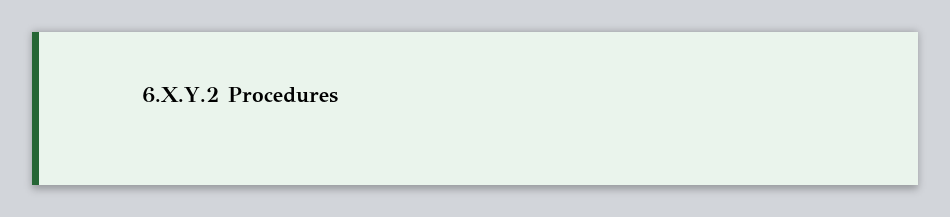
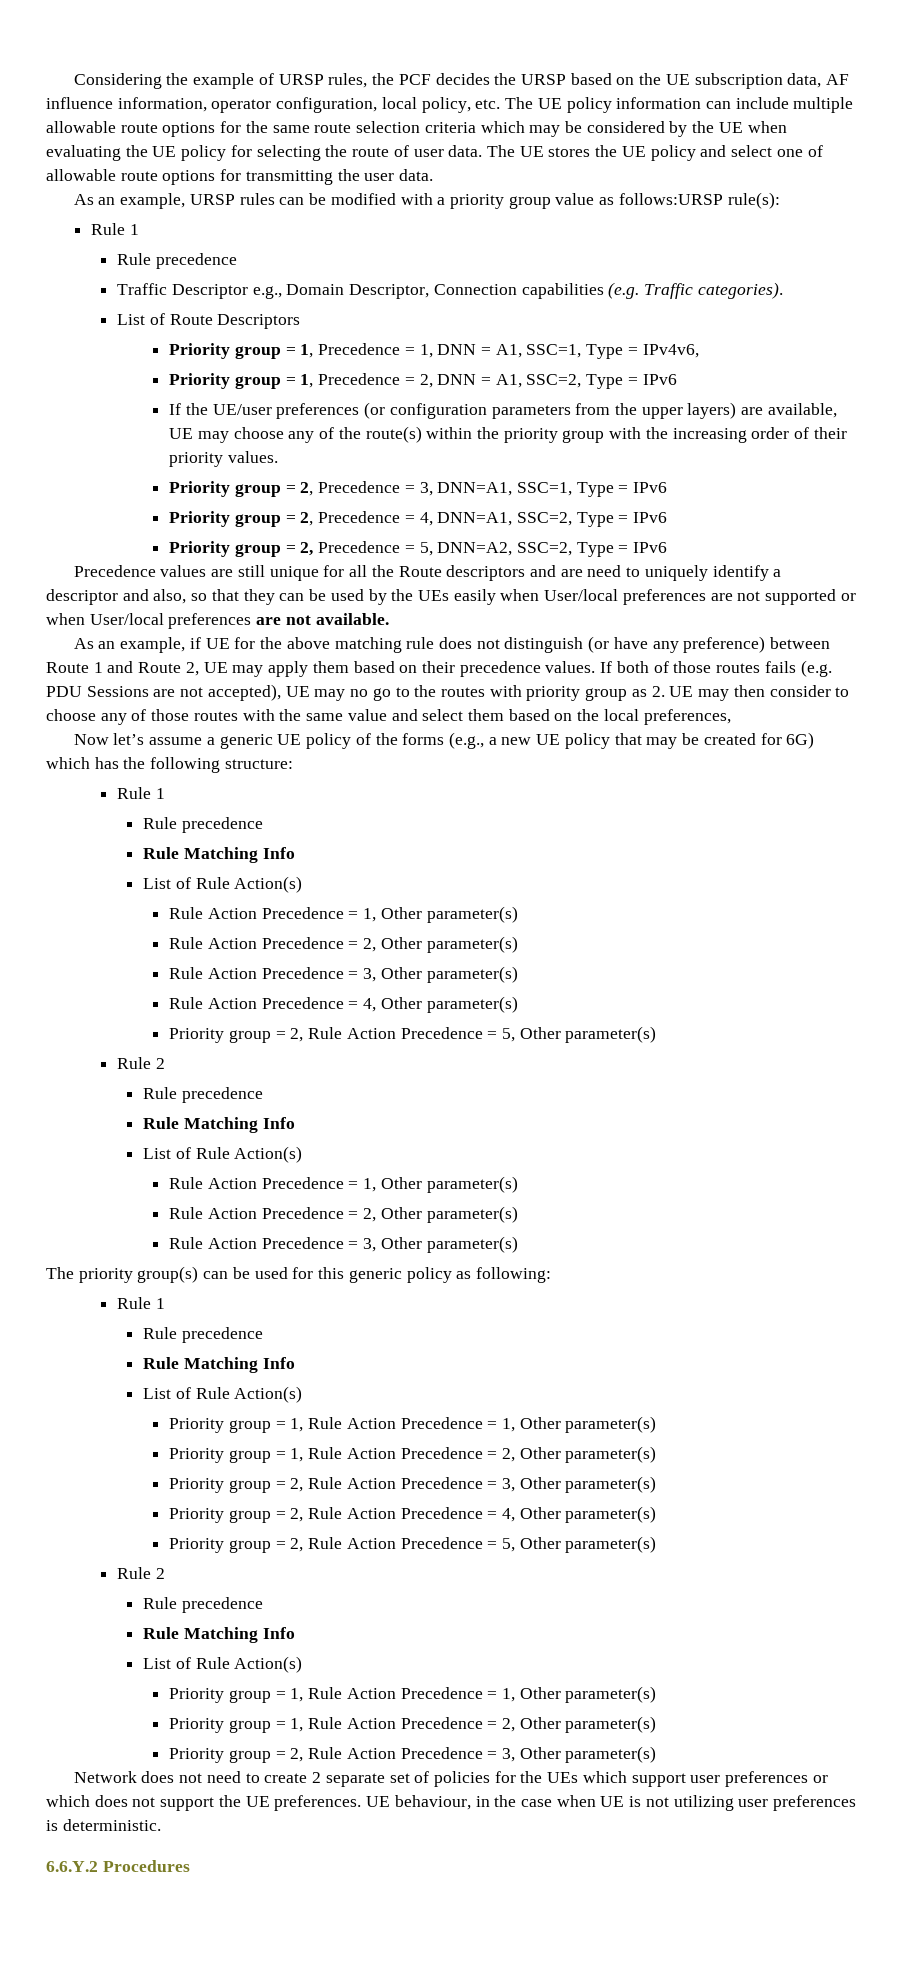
[142,87,219,103] 6.X.Y.2 -> [73,73,850,89] [46,97,854,113] [46,121,787,137] [46,145,823,161] [46,169,434,185] [73,192,780,209] [91,223,139,235] [117,253,237,269] [117,282,783,299] [117,313,301,329] [169,343,699,359] [169,373,677,389] [169,402,837,419] [169,426,847,443] [169,451,278,467] [169,481,668,497] [169,511,668,527] [169,541,668,557] [73,565,782,581] [46,589,856,605] [46,613,389,629] [73,636,831,653] [46,660,832,677] [46,684,850,701] [46,709,731,725] [73,732,815,749] [46,757,293,773] [117,787,165,799] [143,817,263,833] [143,847,295,863] [143,876,303,893] [169,906,518,923] [169,936,518,953] [169,966,518,983] [169,996,518,1013] [169,1026,657,1043] [117,1057,165,1069] [143,1087,263,1103] [143,1117,295,1133] [143,1146,303,1163] [169,1176,518,1193] [169,1206,518,1223] [169,1236,518,1253] [46,1266,551,1283] [117,1297,165,1309] [143,1327,263,1343] [143,1357,295,1373] [143,1386,303,1403] [169,1416,657,1433] [169,1446,657,1463] [169,1476,657,1493] [169,1506,657,1523] [169,1536,657,1553] [117,1567,165,1579] [143,1597,263,1613] [143,1627,295,1643] [143,1656,303,1673] [169,1686,657,1703] [169,1716,657,1733] [169,1746,657,1763] [73,1771,828,1787] [46,1795,857,1811] [46,1819,161,1831] [46,1861,98,1872] Considering the example of URSP rules, the PCF decides the URSP based on the UE subscription data, AF influence information, operator configuration, local policy, etc. The UE policy information can include multiple allowable route options for the same route selection criteria which may be considered by the UE when evaluating the UE policy for selecting the route of user data. The UE stores the UE policy and select one of allowable route options for transmitting the user data. // As an example, URSP rules can be modified with a priority group value as follows:URSP rule(s): // Rule 1 // Rule precedence // Traffic Descriptor e.g., Domain Descriptor, Connection capabilities (e.g. Traffic categories). // List of Route Descriptors // Priority group = 1, Precedence = 1, DNN = A1, SSC=1, Type = IPv4v6, // Priority group = 1, Precedence = 2, DNN = A1, SSC=2, Type = IPv6 // If the UE/user preferences (or configuration parameters from the upper layers) are available, UE may choose any of the route(s) within the priority group with the increasing order of their priority values. // Priority group = 2, Precedence = 3, DNN=A1, SSC=1, Type = IPv6 // Priority group = 2, Precedence = 4, DNN=A1, SSC=2, Type = IPv6 // Priority group = 2, Precedence = 5, DNN=A2, SSC=2, Type = IPv6 // Precedence values are still unique for all the Route descriptors and are need to uniquely identify a descriptor and also, so that they can be used by the UEs easily when User/local preferences are not supported or when User/local preferences are not available. // As an example, if UE for the above matching rule does not distinguish (or have any preference) between Route 1 and Route 2, UE may apply them based on their precedence values. If both of those routes fails (e.g. PDU Sessions are not accepted), UE may no go to the routes with priority group as 2. UE may then consider to choose any of those routes with the same value and select them based on the local preferences, // Now let’s assume a generic UE policy of the forms (e.g., a new UE policy that may be created for 6G) which has the following structure: // Rule 1 // Rule precedence // Rule Matching Info // List of Rule Action(s) // Rule Action Precedence = 1, Other parameter(s) // Rule Action Precedence = 2, Other parameter(s) // Rule Action Precedence = 3, Other parameter(s) // Rule Action Precedence = 4, Other parameter(s) // Priority group = 2, Rule Action Precedence = 5, Other parameter(s) // Rule 2 // Rule precedence // Rule Matching Info // List of Rule Action(s) // Rule Action Precedence = 1, Other parameter(s) // Rule Action Precedence = 2, Other parameter(s) // Rule Action Precedence = 3, Other parameter(s) // The priority group(s) can be used for this generic policy as following: // Rule 1 // Rule precedence // Rule Matching Info // List of Rule Action(s) // Priority group = 1, Rule Action Precedence = 1, Other parameter(s) // Priority group = 1, Rule Action Precedence = 2, Other parameter(s) // Priority group = 2, Rule Action Precedence = 3, Other parameter(s) // Priority group = 2, Rule Action Precedence = 4, Other parameter(s) // Priority group = 2, Rule Action Precedence = 5, Other parameter(s) // Rule 2 // Rule precedence // Rule Matching Info // List of Rule Action(s) // Priority group = 1, Rule Action Precedence = 1, Other parameter(s) // Priority group = 1, Rule Action Precedence = 2, Other parameter(s) // Priority group = 2, Rule Action Precedence = 3, Other parameter(s) // Network does not need to create 2 separate set of policies for the UEs which support user preferences or which does not support the UE preferences. UE behaviour, in the case when UE is not utilizing user preferences is deterministic. // 6.6.Y.2

